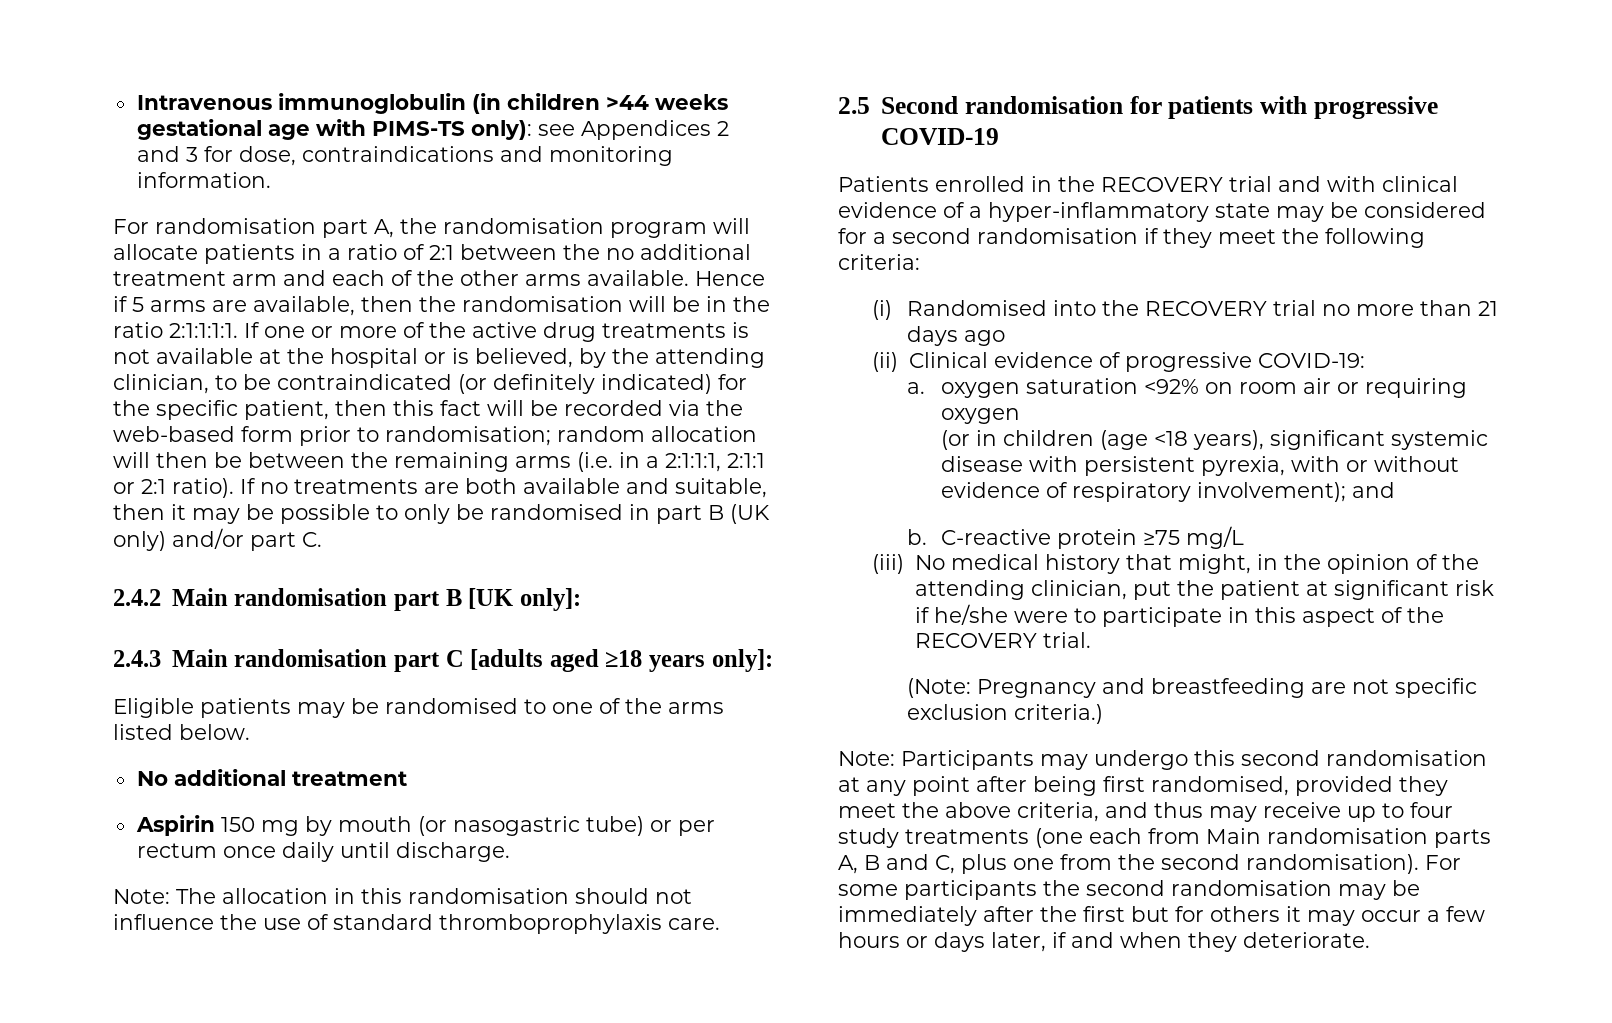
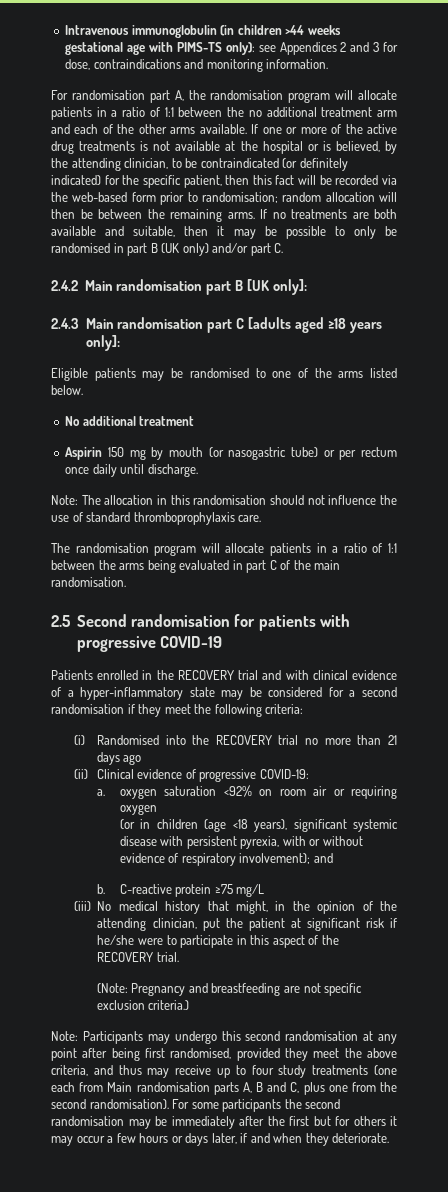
[429,245,454,260] 2:1 -> [164,107,174,117] 1:1
[695,271,765,286] [113,296,770,316] [113,322,238,338] Hence if 5 arms are available, then the randomisation will be in the ratio 2:1:1:1:1. -> (247, 129) none
[515,452,765,472] [113,478,234,498] arms (i.e. in a 2:1:1:1, 2:1:1 or 2:1 ratio). -> [227,212,255,219] arms.
(720, 924) none -> [51,543,398,556] [51,560,341,573] [51,577,126,587] // The randomisation program will allocate patients in a ratio of 1:1 between the arms being evaluated in part C of the main randomisation.

